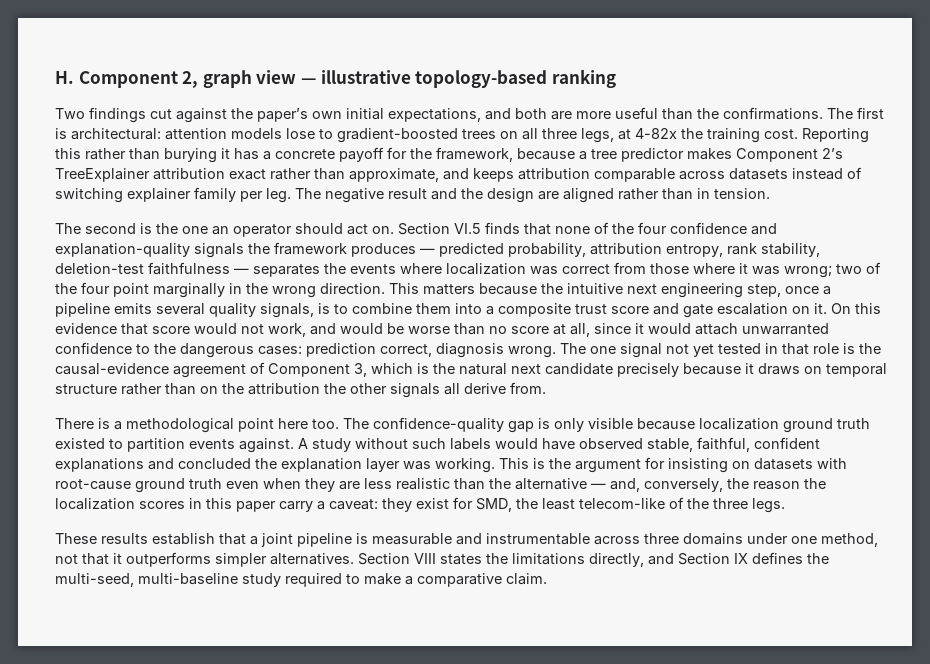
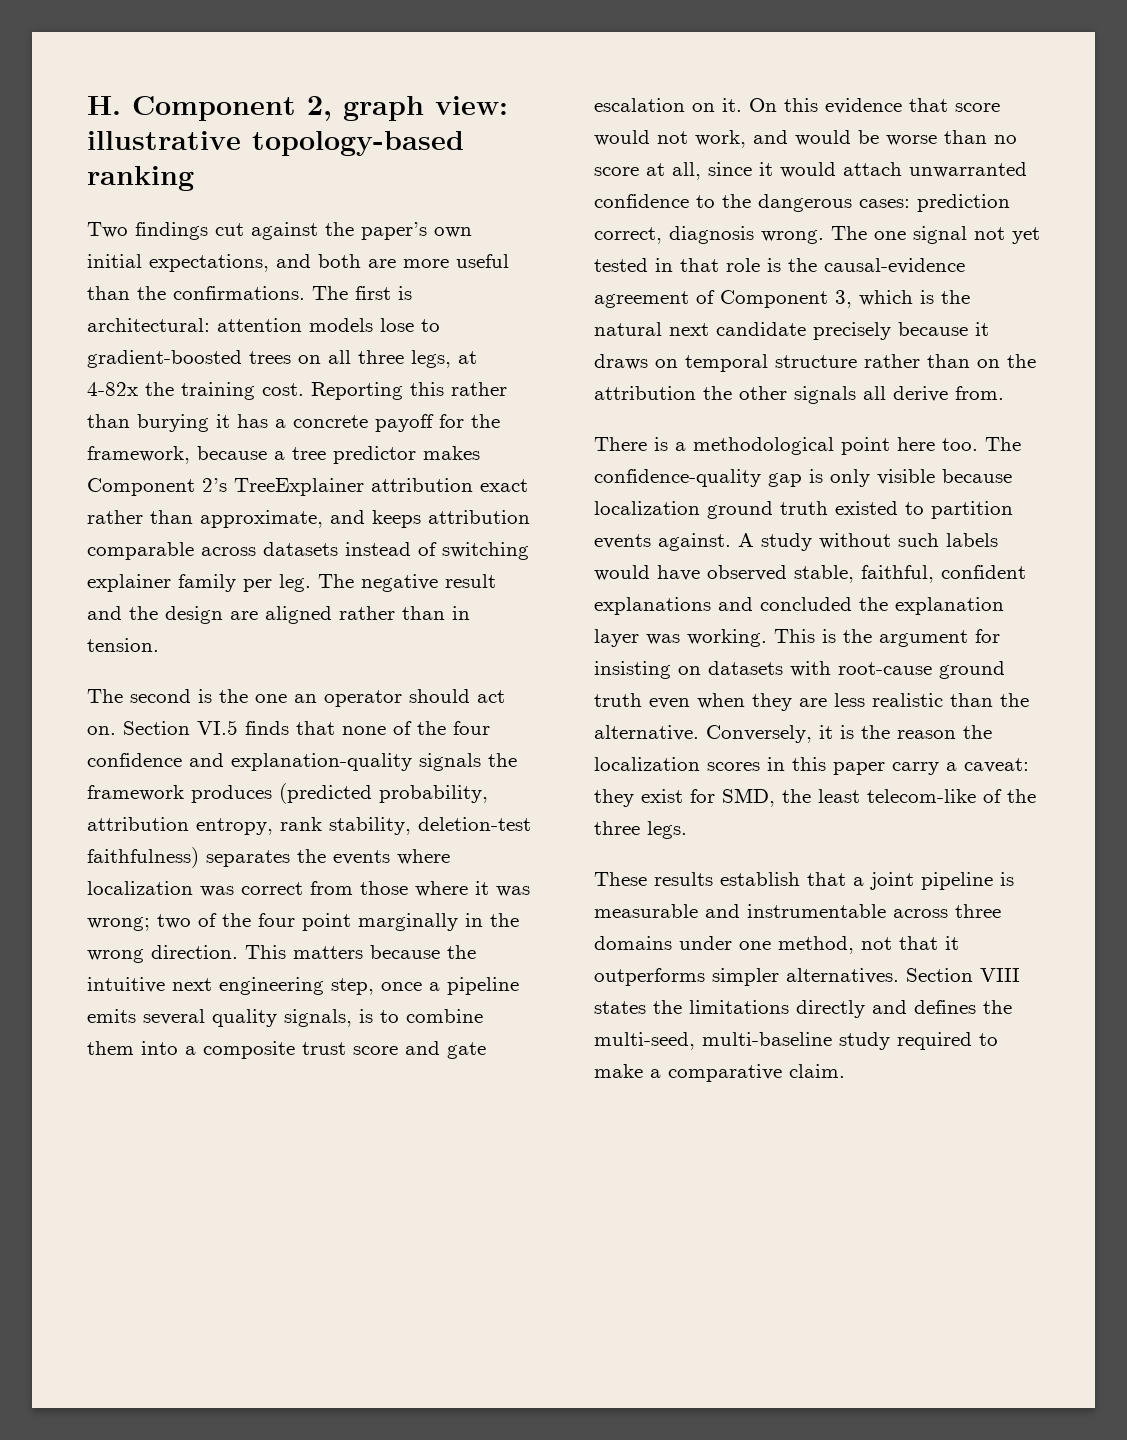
[256,70,316,84] view — -> [435,96,508,115] view:
[420,243,504,257] — predicted -> [279,783,372,804] (predicted
[148,262,249,275] faithfulness — -> [87,847,199,868] faithfulness)
[515,478,723,492] alternative — and, conversely, -> [594,725,854,743] alternative. Conversely, it is
[589,553,748,567] directly, and Section IX -> [796,1000,907,1018] directly and

